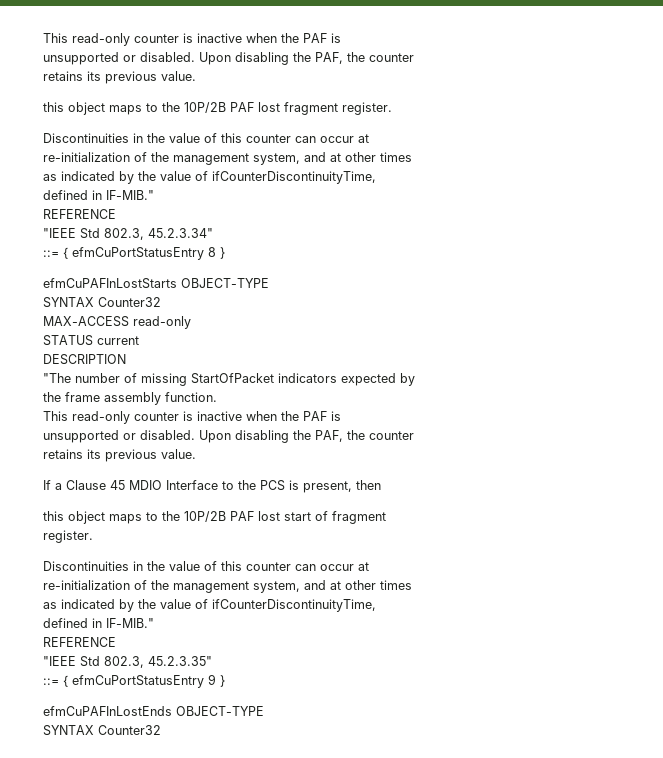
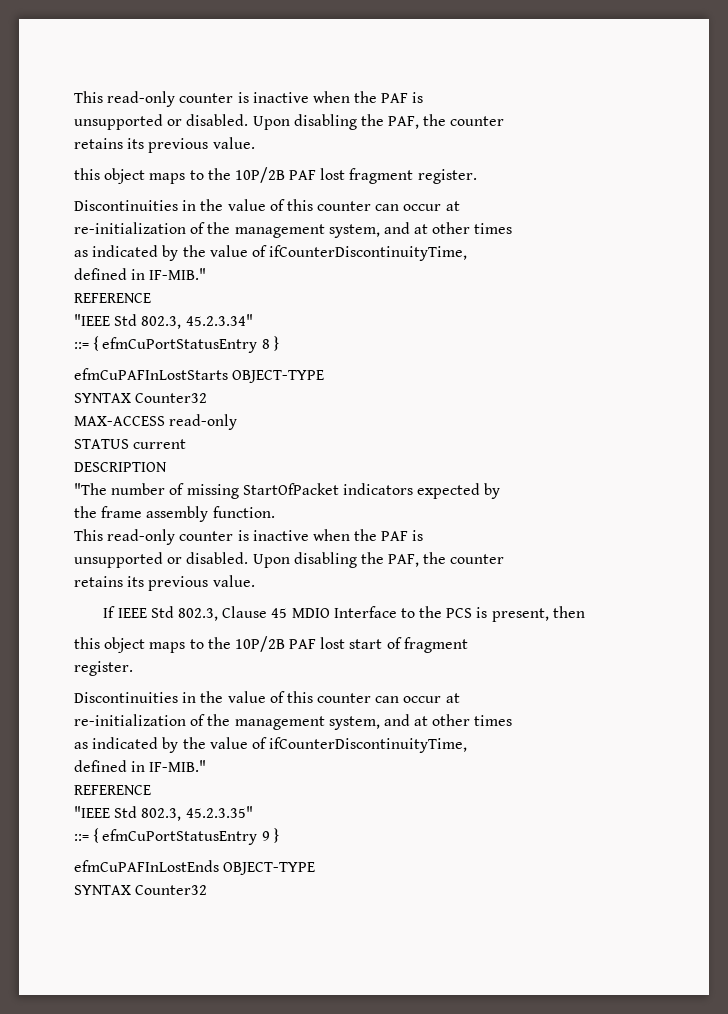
[55,483,62,490] a -> [117,606,218,621] IEEE Std 802.3,

